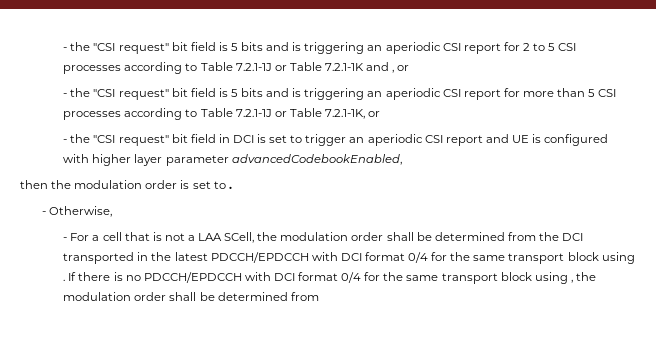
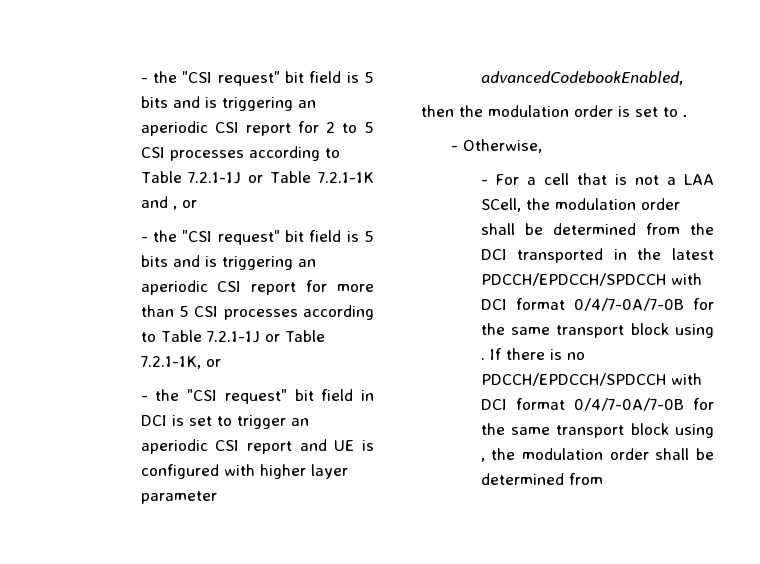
[210,252,429,263] PDCCH/EPDCCH with DCI format 0/4 -> [480,273,702,286] [480,298,684,311] PDCCH/EPDCCH/SPDCCH with DCI format 0/4/7-0A/7-0B
[143,272,362,283] PDCCH/EPDCCH with DCI format 0/4 -> [480,373,702,386] [480,398,684,411] PDCCH/EPDCCH/SPDCCH with DCI format 0/4/7-0A/7-0B

